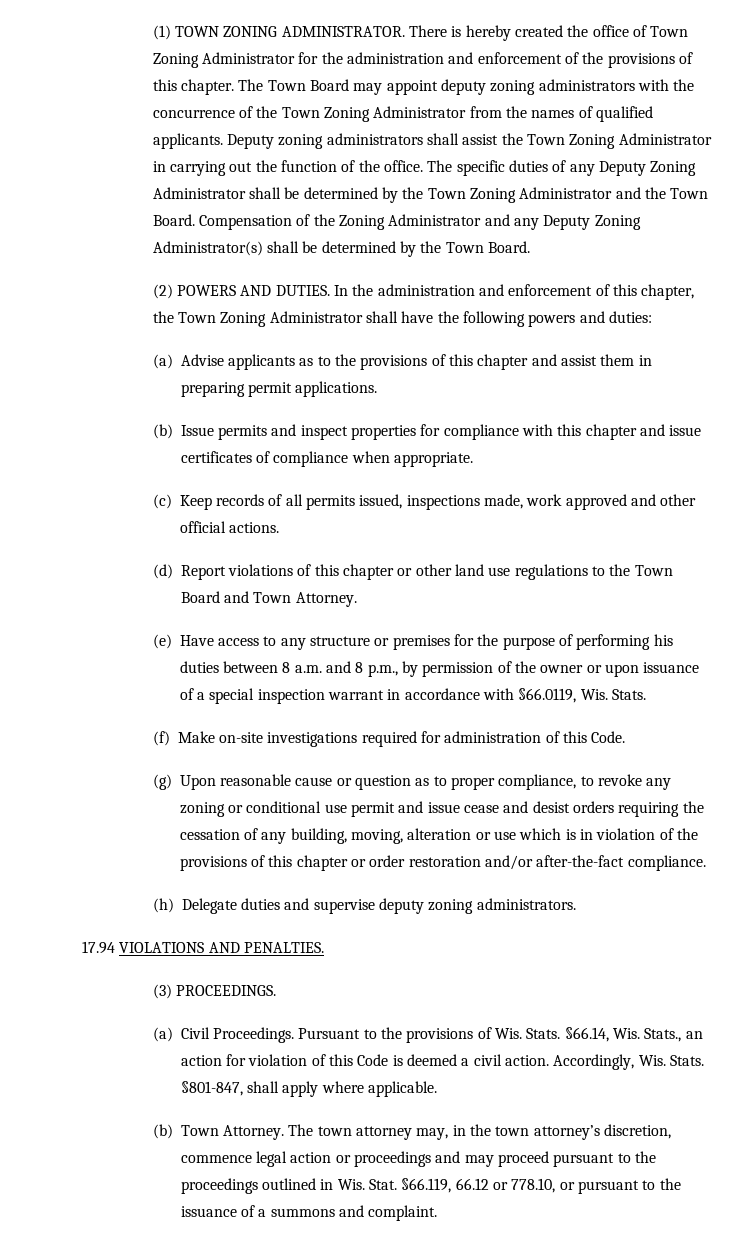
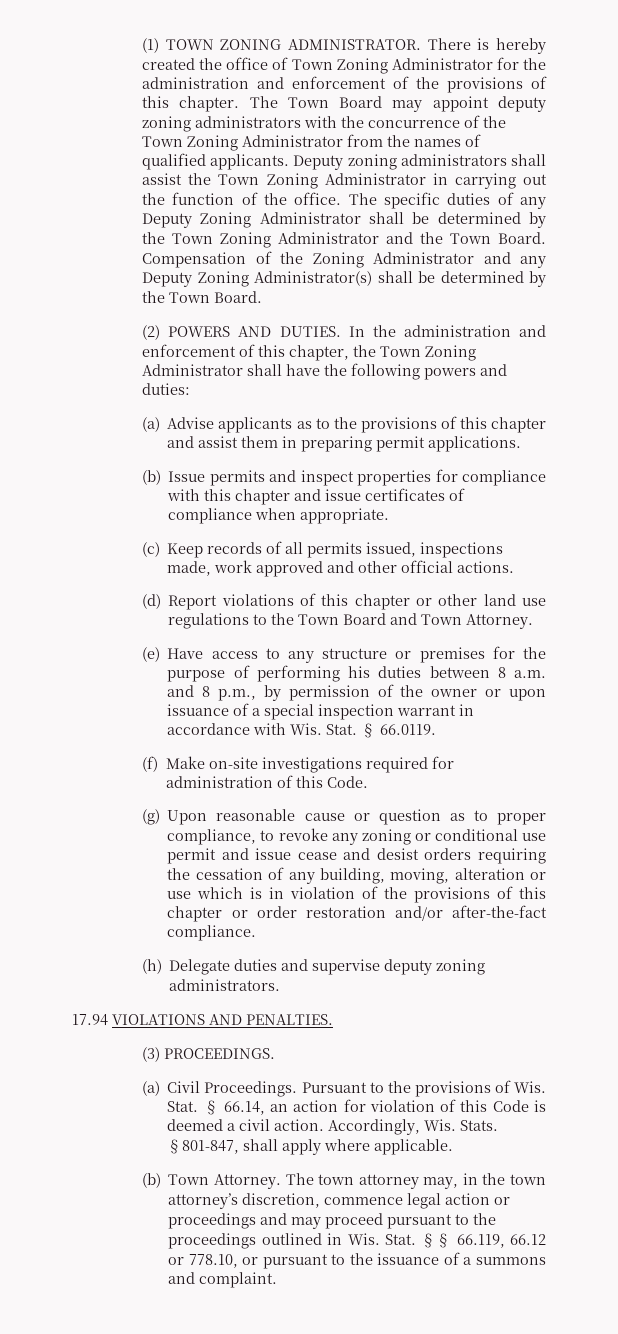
[518,688,647,703] §66.0119, Wis. Stats. -> [290,723,437,738] Wis. Stat. § 66.0119.
[526,1027,682,1042] Stats. §66.14, Wis. Stats., -> [167,1100,265,1115] Stat. § 66.14,
[401,1178,452,1193] §66.119, -> [421,1233,505,1248] §§ 66.119,

